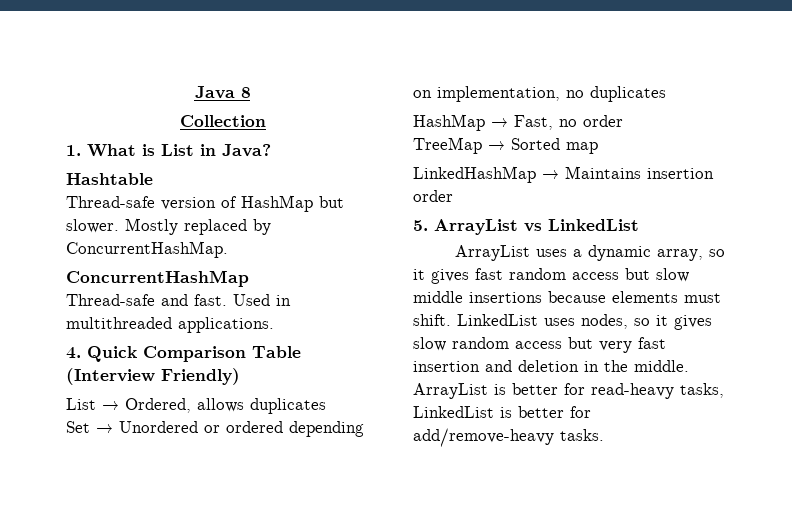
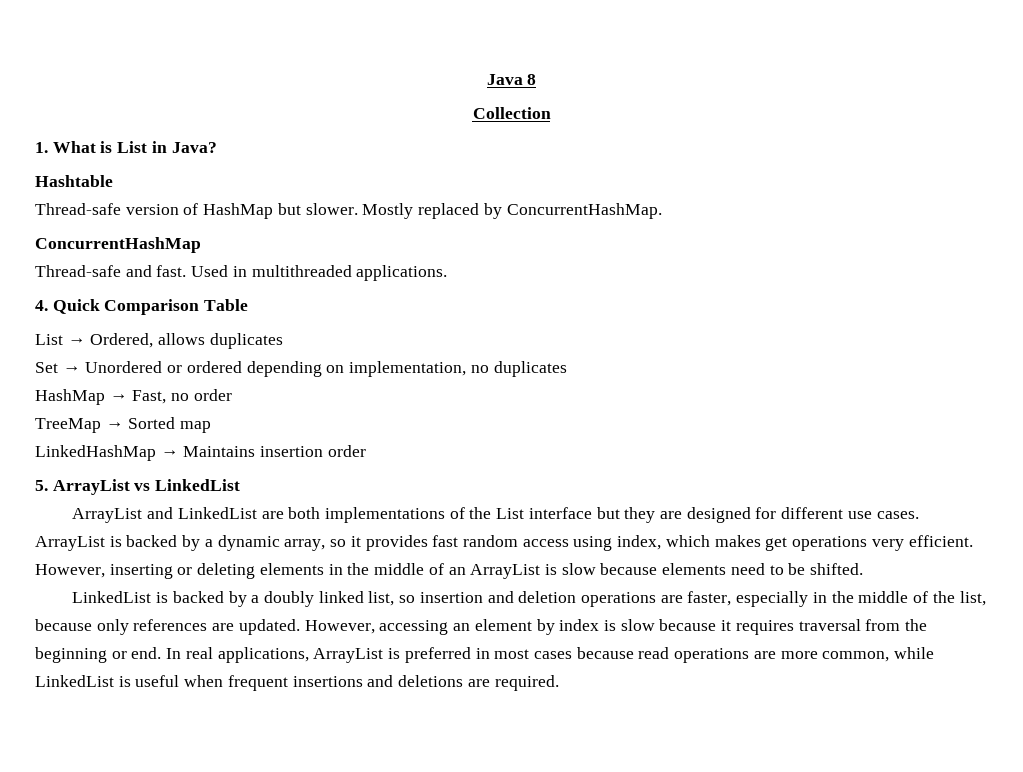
[66,368,240,385] (Interview Friendly) -> (249, 305) none
[536,249,568,257] uses -> [147,507,919,523] [35,535,201,551] and LinkedList are both implementations of the List interface but they are designed for different use cases. ArrayList is backed by
[431,269,469,284] gives -> [365,535,428,551] provides
[625,268,689,282] [413,291,721,303] [413,314,712,330] [413,337,666,353] [413,360,689,372] [413,383,724,399] [413,406,591,418] [413,428,604,447] but slow middle insertions because elements must shift. LinkedList uses nodes, so it gives slow random access but very fast insertion and deletion in the middle. ArrayList is better for read-heavy tasks, LinkedList is better for add/remove-heavy tasks. -> [573,535,973,551] [35,563,864,579] [72,591,986,607] [35,619,928,635] [35,647,935,663] [35,675,559,691] using index, which makes get operations very efficient. However, inserting or deleting elements in the middle of an ArrayList is slow because elements need to be shifted. // LinkedList is backed by a doubly linked list, so insertion and deletion operations are faster, especially in the middle of the list, because only references are updated. However, accessing an element by index is slow because it requires traversal from the beginning or end. In real applications, ArrayList is preferred in most cases because read operations are more common, while LinkedList is useful when frequent insertions and deletions are required.

